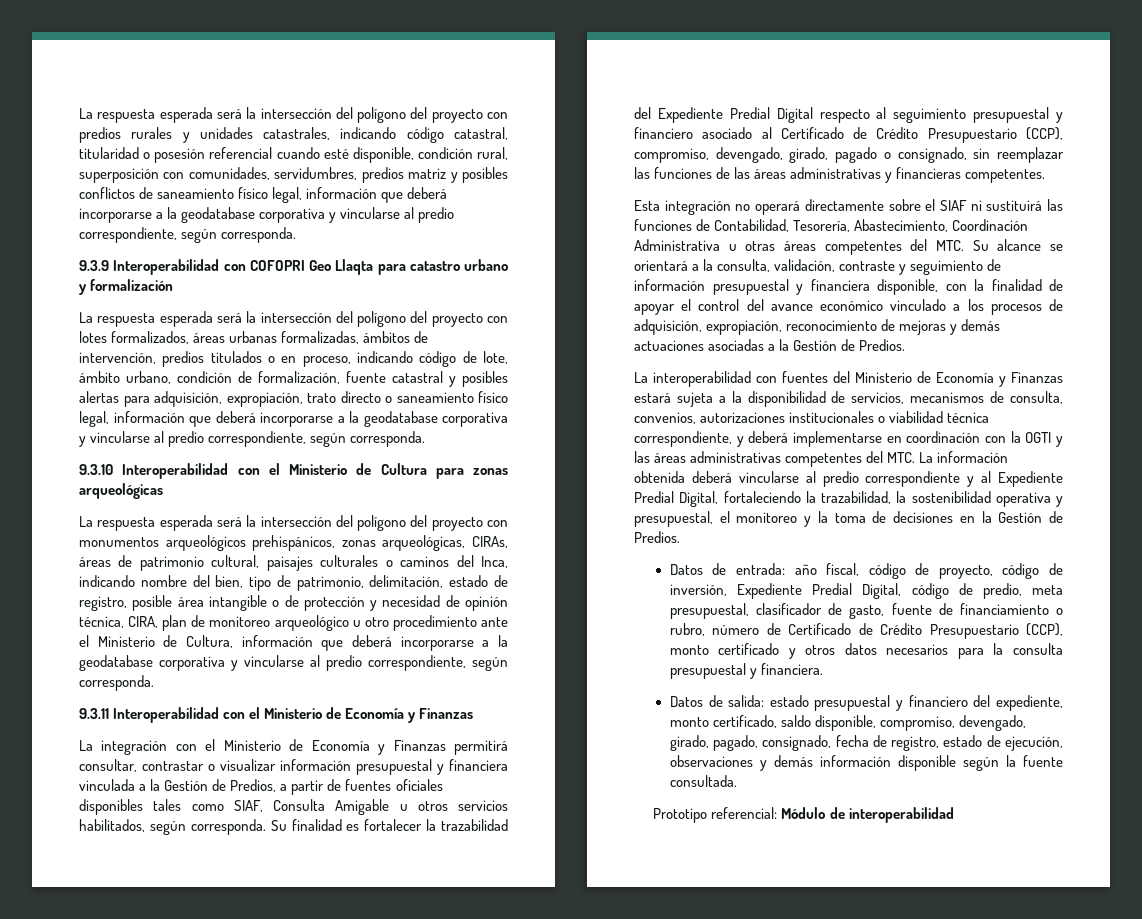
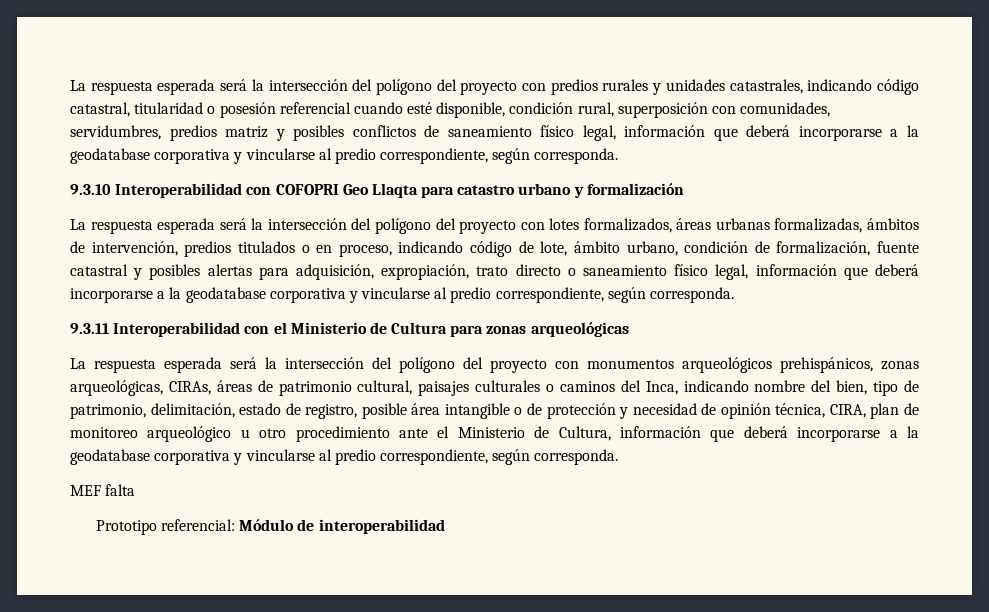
[79,260,109,271] 9.3.9 -> [70,184,111,195] 9.3.10
[79,464,113,475] 9.3.10 -> [70,323,109,334] 9.3.11
[79,707,474,723] [79,739,509,755] [79,759,508,775] [79,779,443,795] [79,799,508,815] [79,819,508,835] [634,107,1063,123] [634,127,1063,143] [634,147,1064,163] [634,167,1046,183] [634,199,1063,215] [634,219,1029,232] [634,239,1063,255] [634,259,1002,275] [634,279,1063,295] [634,299,1063,315] [634,319,1001,335] [634,339,906,351] [634,371,1063,387] [634,391,1063,407] [634,411,990,424] [634,431,1063,447] [634,451,1009,467] [634,471,1063,487] [634,491,1063,507] [634,511,1063,527] [634,531,680,543] [669,563,1063,579] [669,583,1063,599] [669,603,1063,619] [669,623,1063,639] [669,643,1063,659] [669,663,823,679] [669,695,1063,711] [669,715,1027,731] [669,735,1063,751] [669,755,1063,771] [669,775,737,787] 9.3.11 Interoperabilidad con el Ministerio de Economía y Finanzas // La integración con el Ministerio de Economía y Finanzas permitirá consultar, contrastar o visualizar información presupuestal y financiera vinculada a la Gestión de Predios, a partir de fuentes oficiales disponibles tales como SIAF, Consulta Amigable u otros servicios habilitados, según corresponda. Su finalidad es fortalecer la trazabilidad del Expediente Predial Digital respecto al seguimiento presupuestal y financiero asociado al Certificado de Crédito Presupuestario (CCP), compromiso, devengado, girado, pagado o consignado, sin reemplazar las funciones de las áreas administrativas y financieras competentes. // Esta integración no operará directamente sobre el SIAF ni sustituirá las funciones de Contabilidad, Tesorería, Abastecimiento, Coordinación Administrativa u otras áreas competentes del MTC. Su alcance se orientará a la consulta, validación, contraste y seguimiento de información presupuestal y financiera disponible, con la finalidad de apoyar el control del avance económico vinculado a los procesos de adquisición, expropiación, reconocimiento de mejoras y demás actuaciones asociadas a la Gestión de Predios. // La interoperabilidad con fuentes del Ministerio de Economía y Finanzas estará sujeta a la disponibilidad de servicios, mecanismos de consulta, convenios, autorizaciones institucionales o viabilidad técnica correspondiente, y deberá implementarse en coordinación con la OGTI y las áreas administrativas competentes del MTC. La información obtenida deberá vincularse al predio correspondiente y al Expediente Predial Digital, fortaleciendo la trazabilidad, la sostenibilidad operativa y presupuestal, el monitoreo y la toma de decisiones en la Gestión de Predios. // Datos de entrada: año fiscal, código de proyecto, código de inversión, Expediente Predial Digital, código de predio, meta presupuestal, clasificador de gasto, fuente de financiamiento o rubro, número de Certificado de Crédito Presupuestario (CCP), monto certificado y otros datos necesarios para la consulta presupuestal y financiera. // Datos de salida: estado presupuestal y financiero del expediente, monto certificado, saldo disponible, compromiso, devengado, girado, pagado, consignado, fecha de registro, estado de ejecución, observaciones y demás información disponible según la fuente consultada. -> [70,484,136,496] MEF falta

